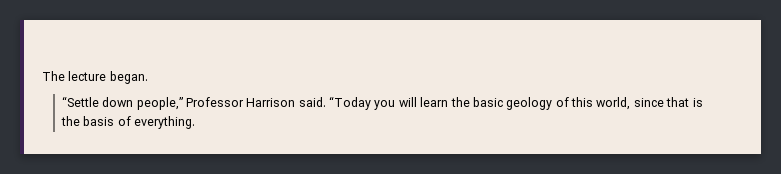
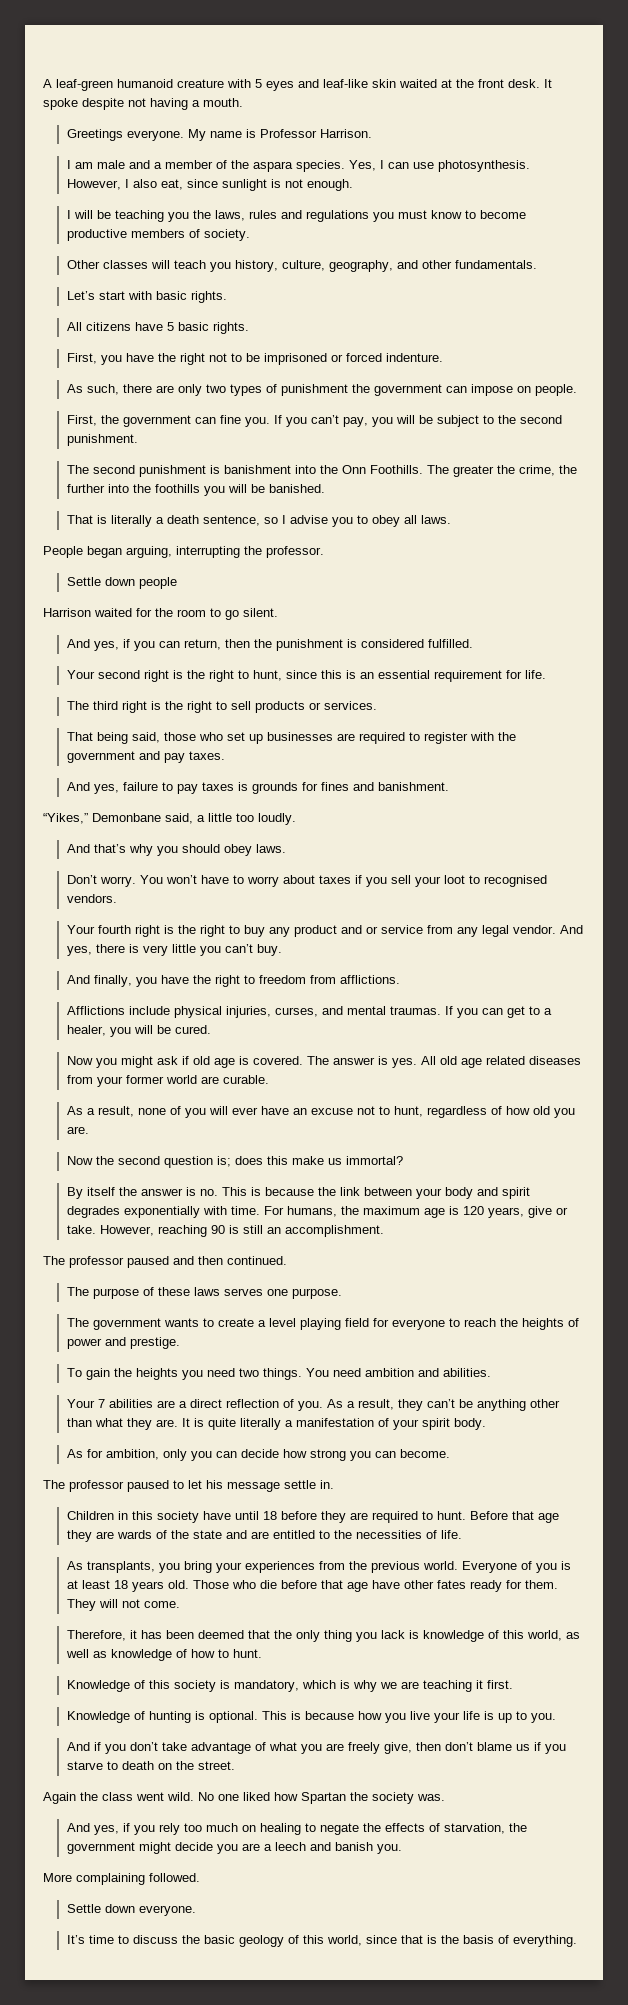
[42,71,148,84] [61,96,449,110] The lecture began. // “Settle down people,” Professor Harrison said. “Today you will learn -> [43,79,552,91] [43,98,243,110] [66,129,372,141] [66,160,530,172] [66,179,353,191] [66,210,526,222] [66,229,250,241] [66,260,537,272] [66,291,227,303] [66,322,249,334] [66,353,443,365] [66,384,577,396] [66,415,562,427] [66,434,138,446] [66,465,577,477] [66,484,325,496] [66,515,451,527] [43,546,324,558] [66,577,177,589] [43,608,278,620] [66,639,473,651] [66,670,546,682] [66,701,377,713] [66,732,516,744] [66,751,225,763] [66,782,449,794] [43,813,296,825] [66,844,286,856] [66,875,547,887] [66,894,117,903] [66,925,583,937] [66,944,282,956] [66,975,400,987] [66,1006,552,1018] [66,1025,211,1037] [66,1056,581,1068] [66,1075,269,1087] [66,1106,575,1118] [66,1126,89,1134] [66,1156,403,1168] [66,1187,530,1199] [66,1206,568,1218] [66,1225,384,1237] [43,1256,287,1268] [66,1287,342,1299] [66,1318,579,1330] [66,1337,180,1349] [66,1368,491,1380] [66,1399,560,1411] [66,1418,486,1430] [66,1449,450,1461] [43,1480,334,1492] [66,1511,559,1523] [66,1530,462,1542] [66,1561,571,1573] [66,1580,558,1592] [66,1599,180,1611] [66,1630,580,1642] [65,1649,262,1661] [66,1680,513,1692] [66,1711,556,1723] [66,1742,566,1754] [66,1761,235,1770] [43,1792,445,1804] [66,1823,527,1835] [66,1842,402,1854] [43,1873,200,1885] [66,1904,196,1916] [66,1935,178,1944] A leaf-green humanoid creature with 5 eyes and leaf-like skin waited at the front desk. It spoke despite not having a mouth. // Greetings everyone. My name is Professor Harrison. // I am male and a member of the aspara species. Yes, I can use photosynthesis. However, I also eat, since sunlight is not enough. // I will be teaching you the laws, rules and regulations you must know to become productive members of society. // Other classes will teach you history, culture, geography, and other fundamentals. // Let’s start with basic rights. // All citizens have 5 basic rights. // First, you have the right not to be imprisoned or forced indenture. // As such, there are only two types of punishment the government can impose on people. // First, the government can fine you. If you can’t pay, you will be subject to the second punishment. // The second punishment is banishment into the Onn Foothills. The greater the crime, the further into the foothills you will be banished. // That is literally a death sentence, so I advise you to obey all laws. // People began arguing, interrupting the professor. // Settle down people // Harrison waited for the room to go silent. // And yes, if you can return, then the punishment is considered fulfilled. // Your second right is the right to hunt, since this is an essential requirement for life. // The third right is the right to sell products or services. // That being said, those who set up businesses are required to register with the government and pay taxes. // And yes, failure to pay taxes is grounds for fines and banishment. // “Yikes,” Demonbane said, a little too loudly. // And that’s why you should obey laws. // Don’t worry. You won’t have to worry about taxes if you sell your loot to recognised vendors. // Your fourth right is the right to buy any product and or service from any legal vendor. And yes, there is very little you can’t buy. // And finally, you have the right to freedom from afflictions. // Afflictions include physical injuries, curses, and mental traumas. If you can get to a healer, you will be cured. // Now you might ask if old age is covered. The answer is yes. All old age related diseases from your former world are curable. // As a result, none of you will ever have an excuse not to hunt, regardless of how old you are. // Now the second question is; does this make us immortal? // By itself the answer is no. This is because the link between your body and spirit degrades exponentially with time. For humans, the maximum age is 120 years, give or take. However, reaching 90 is still an accomplishment. // The professor paused and then continued. // The purpose of these laws serves one purpose. // The government wants to create a level playing field for everyone to reach the heights of power and prestige. // To gain the heights you need two things. You need ambition and abilities. // Your 7 abilities are a direct reflection of you. As a result, they can’t be anything other than what they are. It is quite literally a manifestation of your spirit body. // As for ambition, only you can decide how strong you can become. // The professor paused to let his message settle in. // Children in this society have until 18 before they are required to hunt. Before that age they are wards of the state and are entitled to the necessities of life. // As transplants, you bring your experiences from the previous world. Everyone of you is at least 18 years old. Those who die before that age have other fates ready for them. They will not come. // Therefore, it has been deemed that the only thing you lack is knowledge of this world, as well as knowledge of how to hunt. // Knowledge of this society is mandatory, which is why we are teaching it first. // Knowledge of hunting is optional. This is because how you live your life is up to you. // And if you don’t take advantage of what you are freely give, then don’t blame us if you starve to death on the street. // Again the class went wild. No one liked how Spartan the society was. // And yes, if you rely too much on healing to negate the effects of starvation, the government might decide you are a leech and banish you. // More complaining followed. // Settle down everyone. // It’s time to discuss

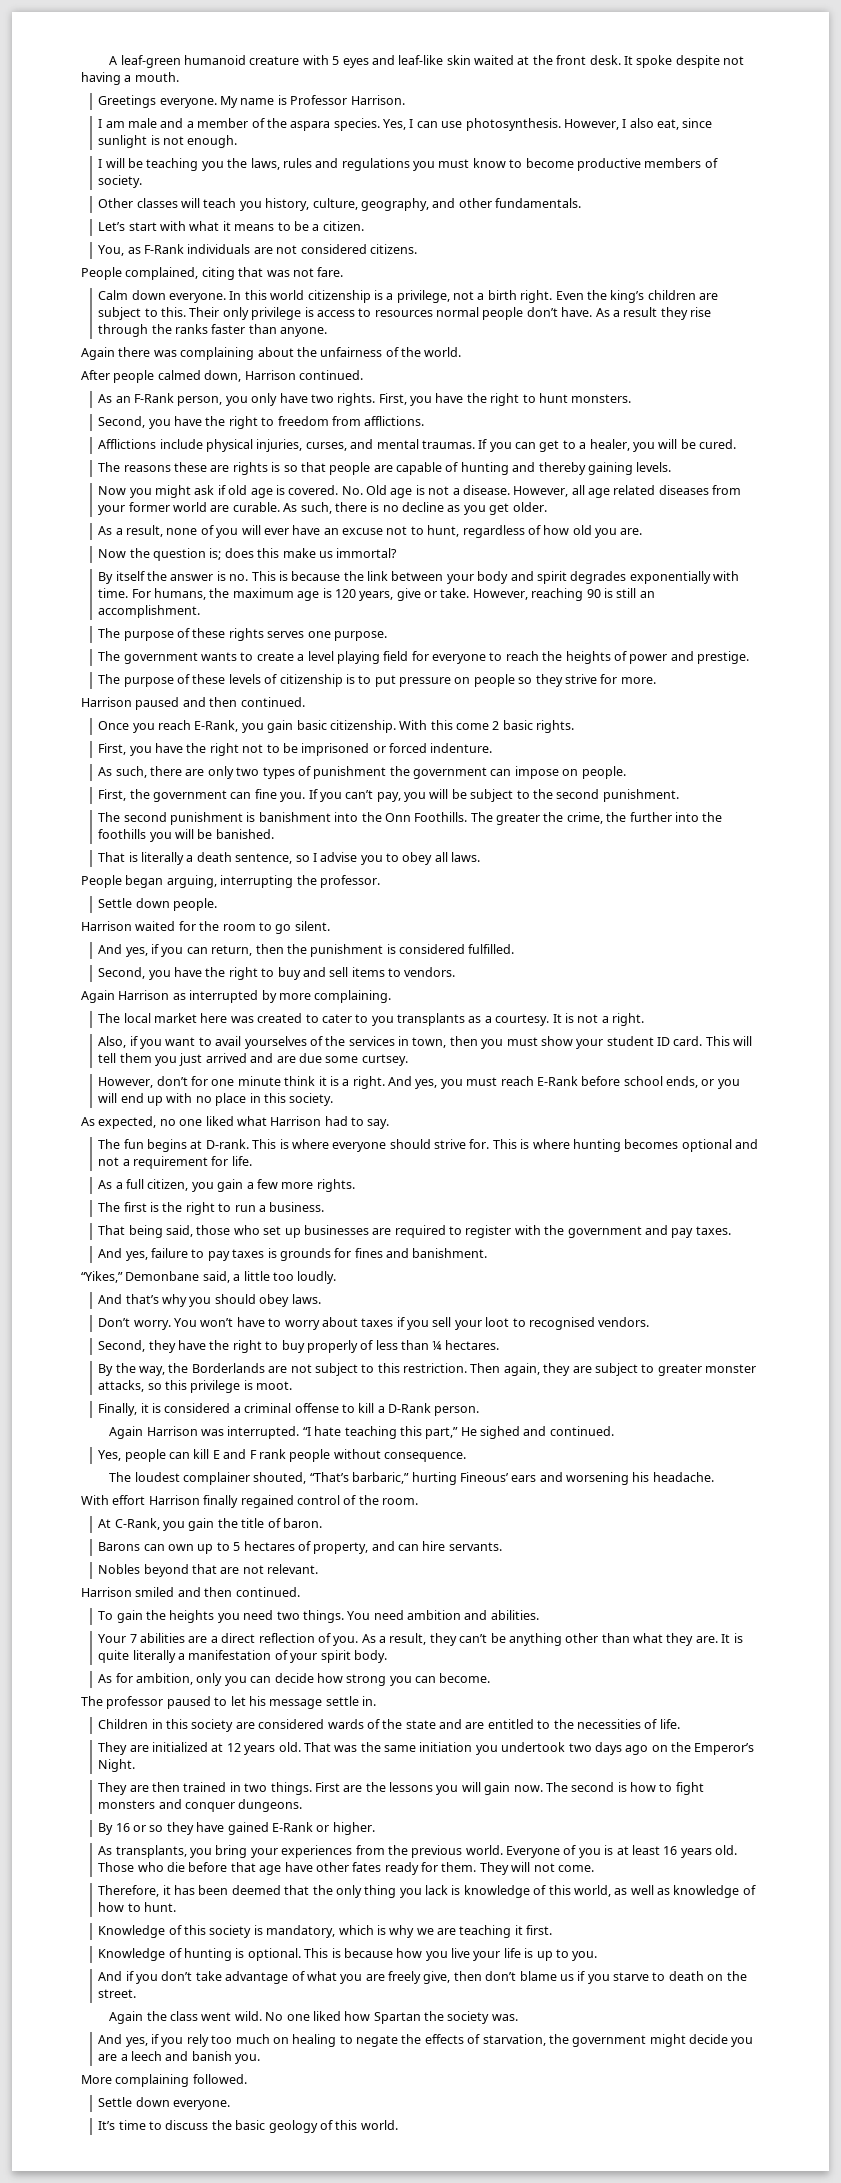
[155,291,227,303] [66,322,174,331] basic rights. // All citizens have 5 -> [189,221,364,231] [98,244,417,256] [81,267,344,280] [98,290,719,303] [98,307,712,320] [98,324,328,337] [81,347,462,360] [81,370,363,383] [98,393,632,406] [98,416,425,429] [98,439,737,452] [98,462,672,475] [98,485,742,498] [98,502,547,515] [98,525,643,538] [98,548,398,561] [98,571,740,584] [98,588,655,601] [98,605,201,618] [98,628,387,641] [98,651,750,664] [98,674,656,687] [81,697,305,710] [98,720,500,733] what it means to be a citizen. // You, as F-Rank individuals are not considered citizens. // People complained, citing that was not fare. // Calm down everyone. In this world citizenship is a privilege, not a birth right. Even the king’s children are subject to this. Their only privilege is access to resources normal people don’t have. As a result they rise through the ranks faster than anyone. // Again there was complaining about the unfairness of the world. // After people calmed down, Harrison continued. // As an F-Rank person, you only have two rights. First, you have the right to hunt monsters. // Second, you have the right to freedom from afflictions. // Afflictions include physical injuries, curses, and mental traumas. If you can get to a healer, you will be cured. // The reasons these are rights is so that people are capable of hunting and thereby gaining levels. // Now you might ask if old age is covered. No. Old age is not a disease. However, all age related diseases from your former world are curable. As such, there is no decline as you get older. // As a result, none of you will ever have an excuse not to hunt, regardless of how old you are. // Now the question is; does this make us immortal? // By itself the answer is no. This is because the link between your body and spirit degrades exponentially with time. For humans, the maximum age is 120 years, give or take. However, reaching 90 is still an accomplishment. // The purpose of these rights serves one purpose. // The government wants to create a level playing field for everyone to reach the heights of power and prestige. // The purpose of these levels of citizenship is to put pressure on people so they strive for more. // Harrison paused and then continued. // Once you reach E-Rank, you gain basic citizenship. With this come 2
[138,577,177,589] people -> [173,898,218,911] people.
[66,670,546,682] [66,701,377,713] Your second right is the right to hunt, since this is an essential requirement for life. // The third right is the right to sell products or services. -> [98,967,456,980] [81,990,392,1003] [98,1013,645,1026] [98,1036,753,1049] [98,1053,408,1066] [98,1076,740,1089] [98,1093,334,1106] [81,1116,390,1129] [98,1139,759,1152] [98,1156,252,1169] [98,1179,355,1192] [98,1202,325,1215] Second, you have the right to buy and sell items to vendors. // Again Harrison as interrupted by more complaining. // The local market here was created to cater to you transplants as a courtesy. It is not a right. // Also, if you want to avail yourselves of the services in town, then you must show your student ID card. This will tell them you just arrived and are due some curtsey. // However, don’t for one minute think it is a right. And yes, you must reach E-Rank before school ends, or you will end up with no place in this society. // As expected, no one liked what Harrison had to say. // The fun begins at D-rank. This is where everyone should strive for. This is where hunting becomes optional and not a requirement for life. // As a full citizen, you gain a few more rights. // The first is the right to run a business.
[66,925,583,937] [66,944,282,956] [66,975,400,987] [66,1006,552,1018] [66,1025,211,1037] [66,1056,581,1068] [66,1075,269,1087] [66,1106,575,1118] [66,1126,89,1134] [66,1156,403,1168] [66,1187,530,1199] [66,1206,568,1218] [66,1225,384,1237] [43,1256,287,1268] [66,1287,342,1299] [66,1318,579,1330] [66,1337,180,1349] Your fourth right is the right to buy any product and or service from any legal vendor. And yes, there is very little you can’t buy. // And finally, you have the right to freedom from afflictions. // Afflictions include physical injuries, curses, and mental traumas. If you can get to a healer, you will be cured. // Now you might ask if old age is covered. The answer is yes. All old age related diseases from your former world are curable. // As a result, none of you will ever have an excuse not to hunt, regardless of how old you are. // Now the second question is; does this make us immortal? // By itself the answer is no. This is because the link between your body and spirit degrades exponentially with time. For humans, the maximum age is 120 years, give or take. However, reaching 90 is still an accomplishment. // The professor paused and then continued. // The purpose of these laws serves one purpose. // The government wants to create a level playing field for everyone to reach the heights of power and prestige. -> [98,1340,499,1353] [98,1363,757,1376] [98,1380,293,1393] [98,1403,480,1416] [109,1426,614,1439] [98,1449,467,1462] [109,1472,714,1485] [81,1495,418,1508] [98,1518,322,1531] [98,1541,502,1554] [98,1564,319,1577] [81,1587,300,1597] Second, they have the right to buy properly of less than ¼ hectares. // By the way, the Borderlands are not subject to this restriction. Then again, they are subject to greater monster attacks, so this privilege is moot. // Finally, it is considered a criminal offense to kill a D-Rank person. // Again Harrison was interrupted. “I hate teaching this part,” He sighed and continued. // Yes, people can kill E and F rank people without consequence. // The loudest complainer shouted, “That’s barbaric,” hurting Fineous’ ears and worsening his headache. // With effort Harrison finally regained control of the room. // At C-Rank, you gain the title of baron. // Barons can own up to 5 hectares of property, and can hire servants. // Nobles beyond that are not relevant. // Harrison smiled and then continued.
[202,1511,559,1523] [66,1530,114,1542] have until 18 before they are required to hunt. Before that age they are -> [235,1719,325,1729] are considered
(462, 1534) none -> [98,1742,755,1755] [98,1759,136,1772] [98,1782,704,1795] [98,1799,303,1812] [98,1822,375,1835] // They are initialized at 12 years old. That was the same initiation you undertook two days ago on the Emperor’s Night. // They are then trained in two things. First are the lessons you will gain now. The second is how to fight monsters and conquer dungeons. // By 16 or so they have gained E-Rank or higher.
[113,1580,128,1589] 18 -> [663,1846,678,1855] 16
[326,1935,577,1947] world, since that is the basis of everything. -> [360,2120,398,2130] world.

